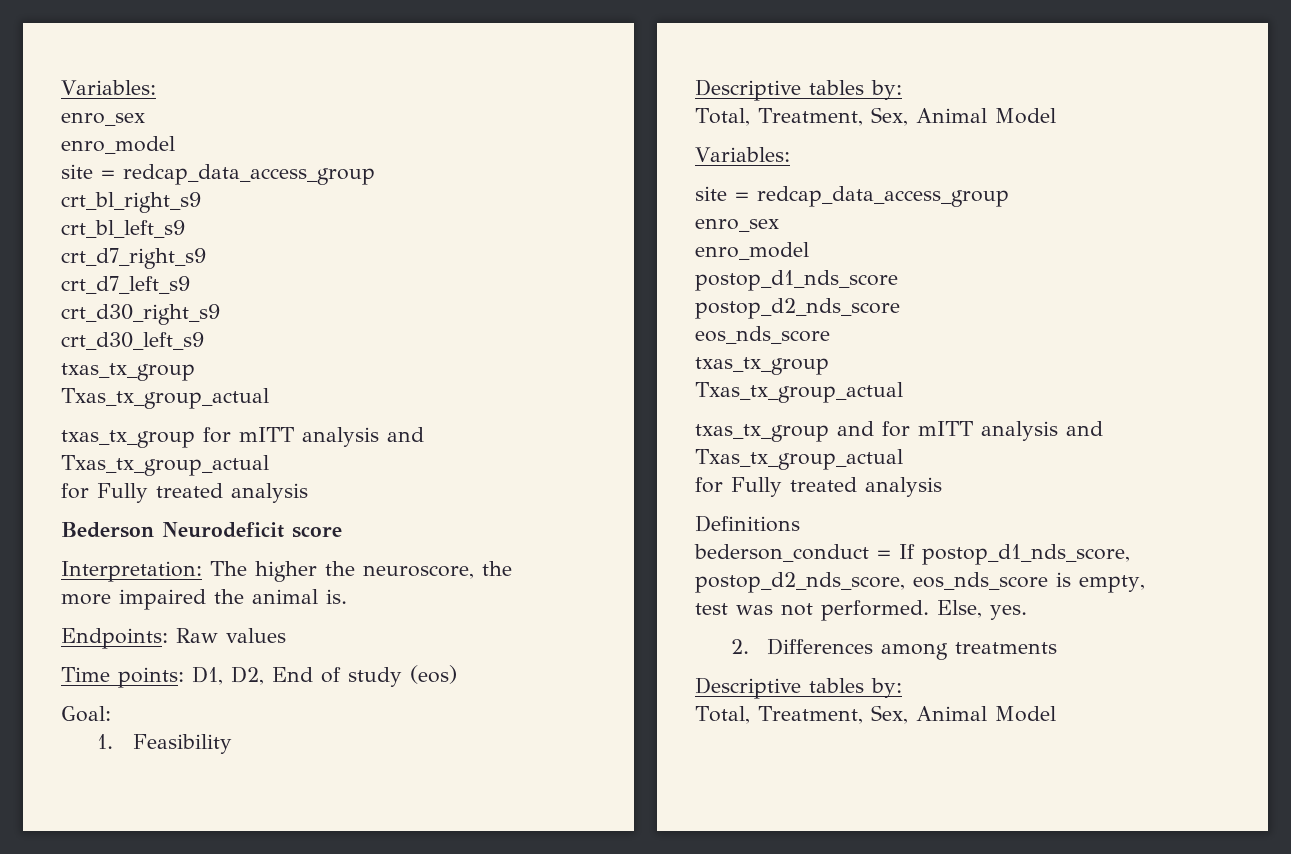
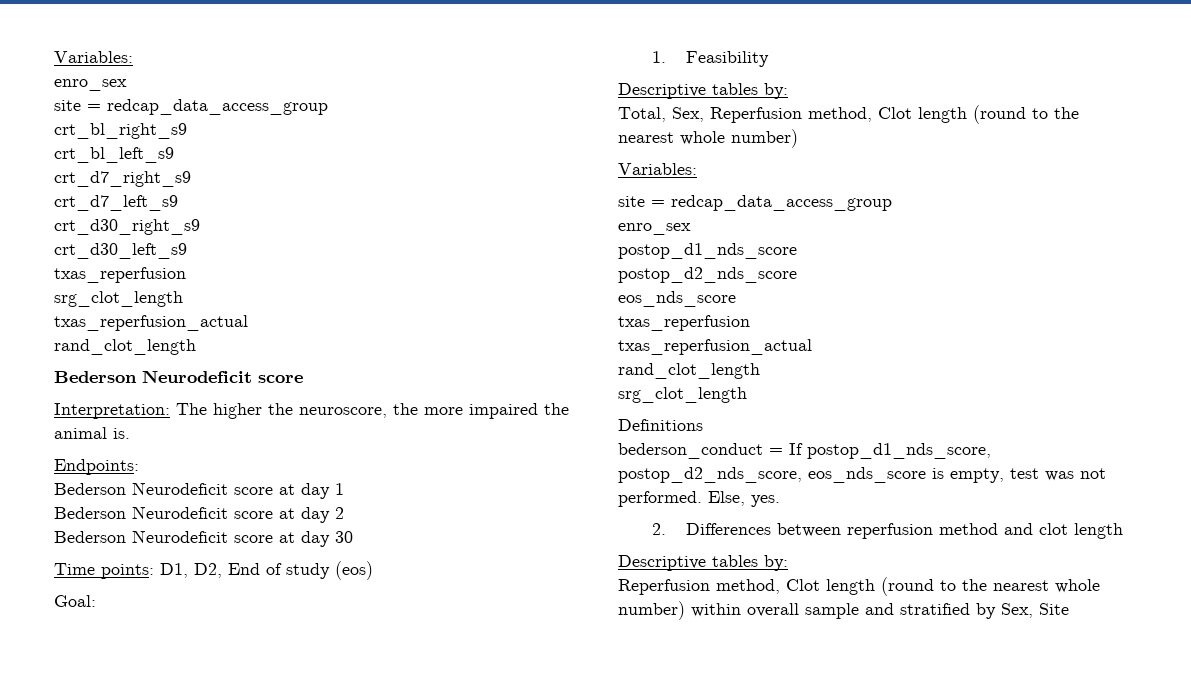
[61,136,175,154] // enro_model -> (127, 85) none
[61,363,195,381] [61,388,269,409] [61,427,424,448] [61,455,269,476] [61,483,308,503] txas_tx_group // Txas_tx_group_actual // txas_tx_group for mITT analysis and Txas_tx_group_actual // for Fully treated analysis -> [54,267,186,283] [54,291,183,307] [54,315,248,331] [54,339,196,355] txas_reperfusion // srg_clot_length // txas_reperfusion_actual // rand_clot_length
[176,628,286,643] Raw values -> [54,482,344,499] [54,506,344,523] [54,530,353,547] // Bederson Neurodeficit score at day 1 // Bederson Neurodeficit score at day 2 // Bederson Neurodeficit score at day 30
[757,107,1056,126] Treatment, Sex, Animal Model -> [672,105,1079,124] [618,129,798,148] Sex, Reperfusion method, Clot length (round to the nearest whole number)
[695,242,809,260] // enro_model -> (691, 229) none
[695,357,829,375] [695,382,903,403] [695,421,1103,442] [695,449,903,470] [695,477,942,497] txas_tx_group // Txas_tx_group_actual // txas_tx_group and for mITT analysis and Txas_tx_group_actual // for Fully treated analysis -> [618,315,750,331] [618,339,812,355] [618,363,760,379] [618,387,747,403] txas_reperfusion // txas_reperfusion_actual // rand_clot_length // srg_clot_length
[880,642,1057,660] [695,677,902,699] [695,705,1056,724] among treatments // Descriptive tables by: // Total, Treatment, Sex, Animal Model -> [777,523,1124,539] [618,555,788,571] [618,577,1100,596] [618,601,1069,620] between reperfusion method and clot length // Descriptive tables by: // Reperfusion method, Clot length (round to the nearest whole number) within overall sample and stratified by Sex, Site

